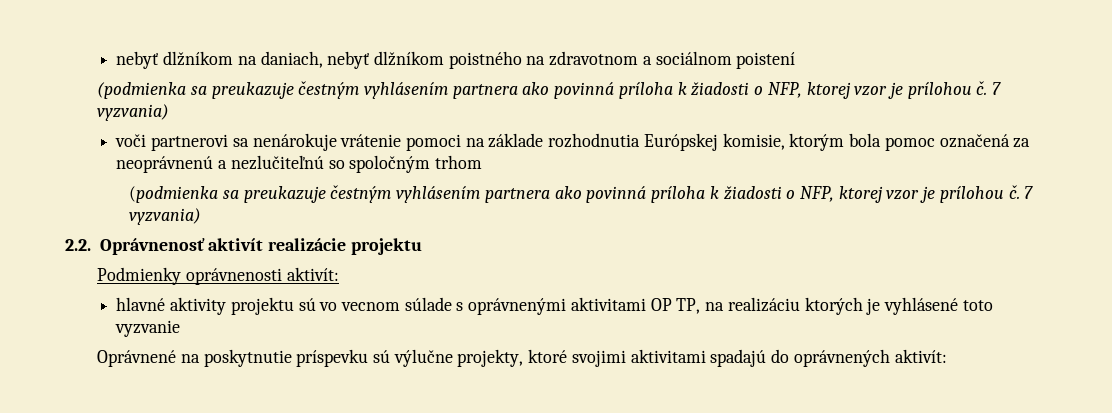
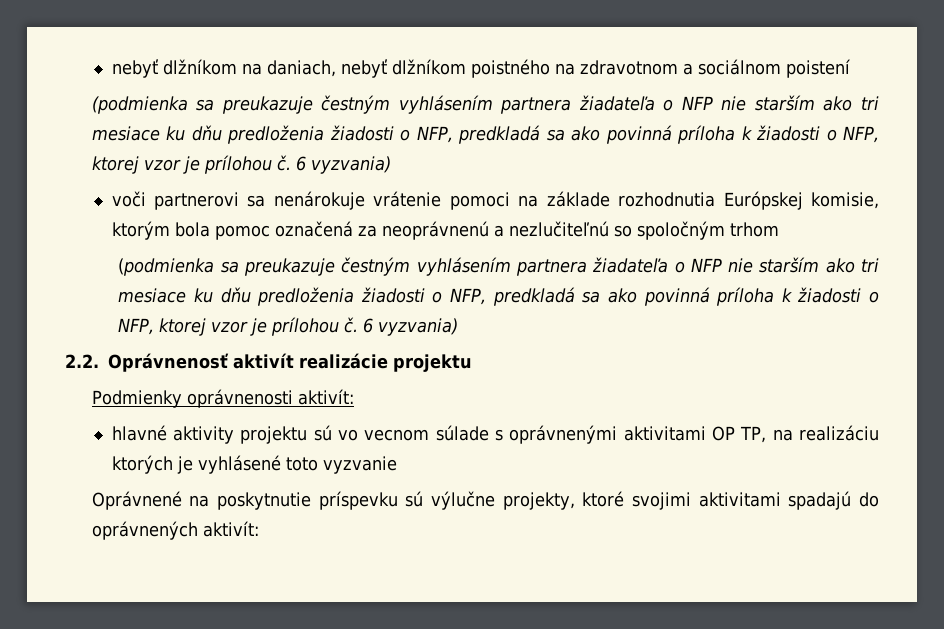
(518, 91) none -> [578,95,880,111] [91,125,565,144] žiadateľa o NFP nie starším ako tri mesiace ku dňu predloženia žiadosti o NFP, predkladá sa
[992,82,1002,95] 7 -> [295,156,306,171] 6
(550, 195) none -> [592,257,879,273] [118,287,601,306] žiadateľa o NFP nie starším ako tri mesiace ku dňu predloženia žiadosti o NFP, predkladá sa
[1024,186,1034,199] 7 -> [363,318,374,333] 6

